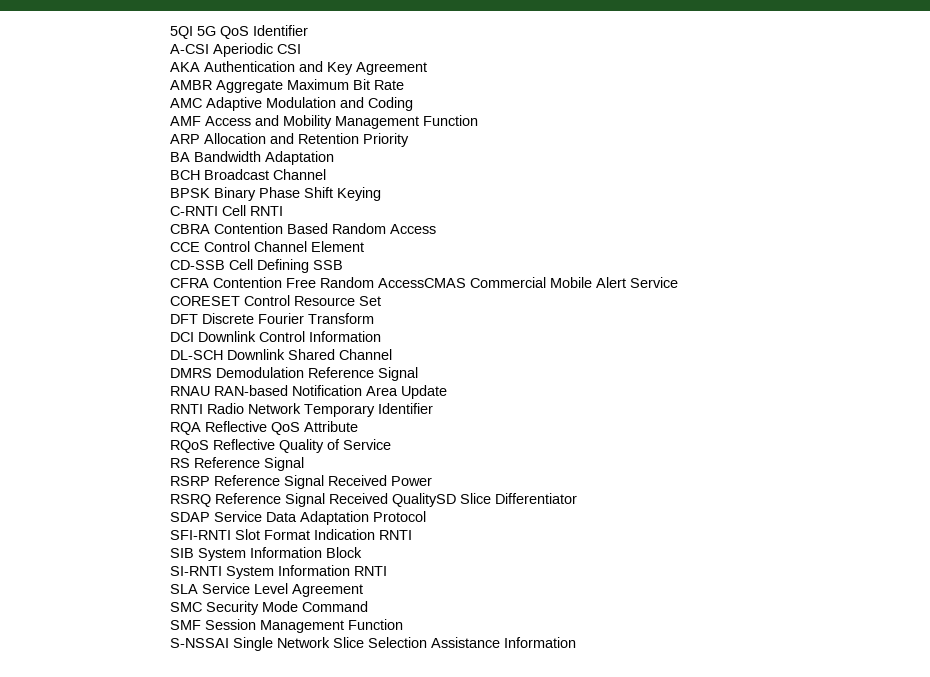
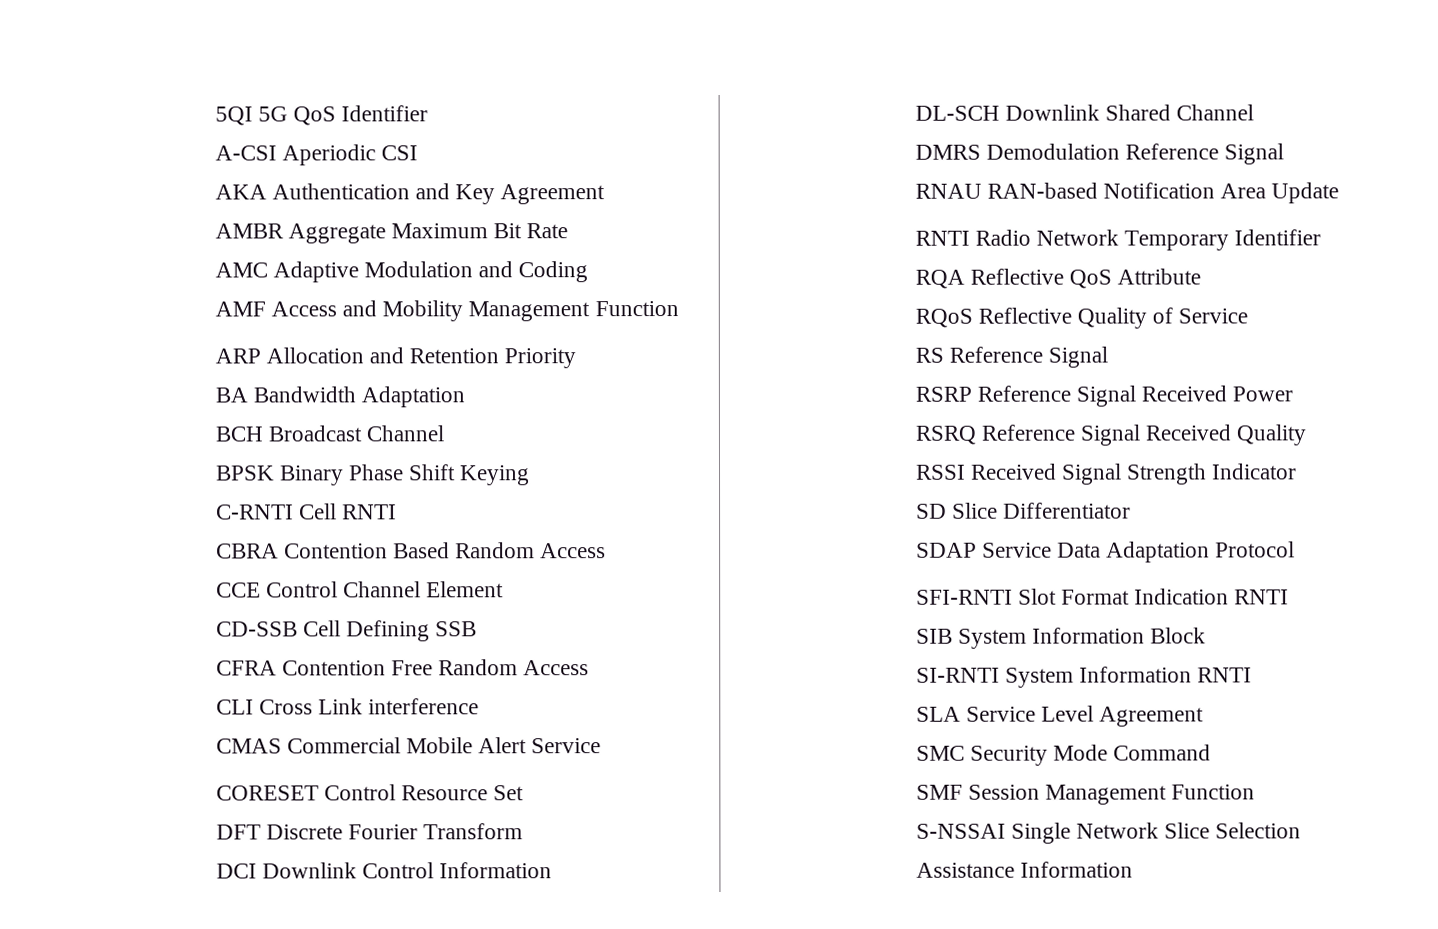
[377,278,466,288] AccessCMAS -> [523,660,590,676] [215,698,480,715] [215,738,282,754] Access // CLI Cross Link interference // CMAS
[391,493,456,507] QualitySD -> [1236,424,1307,446] [915,463,1298,485] [915,503,947,519] Quality // RSSI Received Signal Strength Indicator // SD

